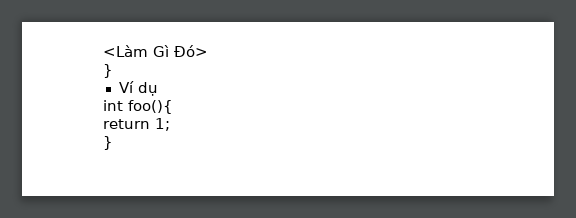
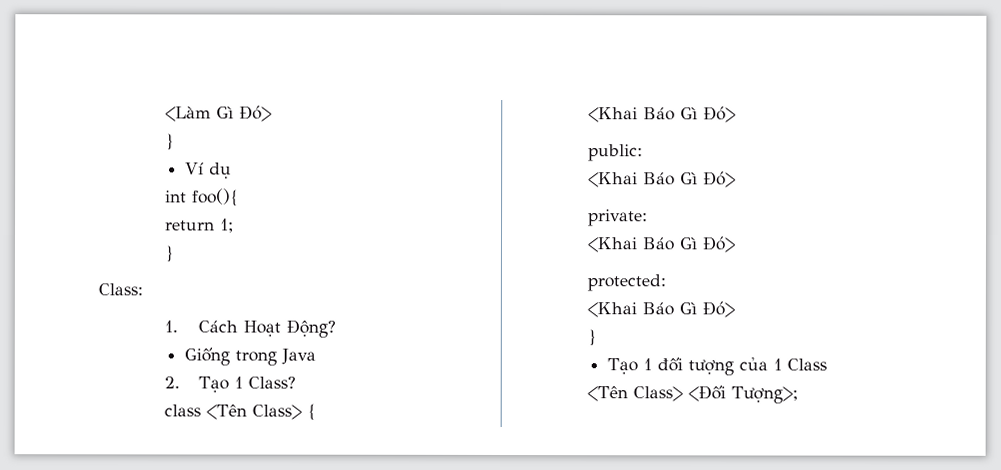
(114, 143) none -> [98,283,143,296] [164,319,336,338] [183,347,316,366] [164,376,296,393] [164,403,318,421] [588,106,737,123] [588,144,644,162] [588,171,737,188] [588,209,649,227] [587,236,736,253] [587,274,667,292] [587,301,736,318] [587,329,598,347] [606,357,827,376] [587,385,799,404] // Class: // 1. Cách Hoạt Động? // Giống trong Java // 2. Tạo 1 Class? // class <Tên Class> { // <Khai Báo Gì Đó> // public: // <Khai Báo Gì Đó> // private: // <Khai Báo Gì Đó> // protected: // <Khai Báo Gì Đó> // } // Tạo 1 đối tượng của 1 Class // <Tên Class> <Đối Tượng>;

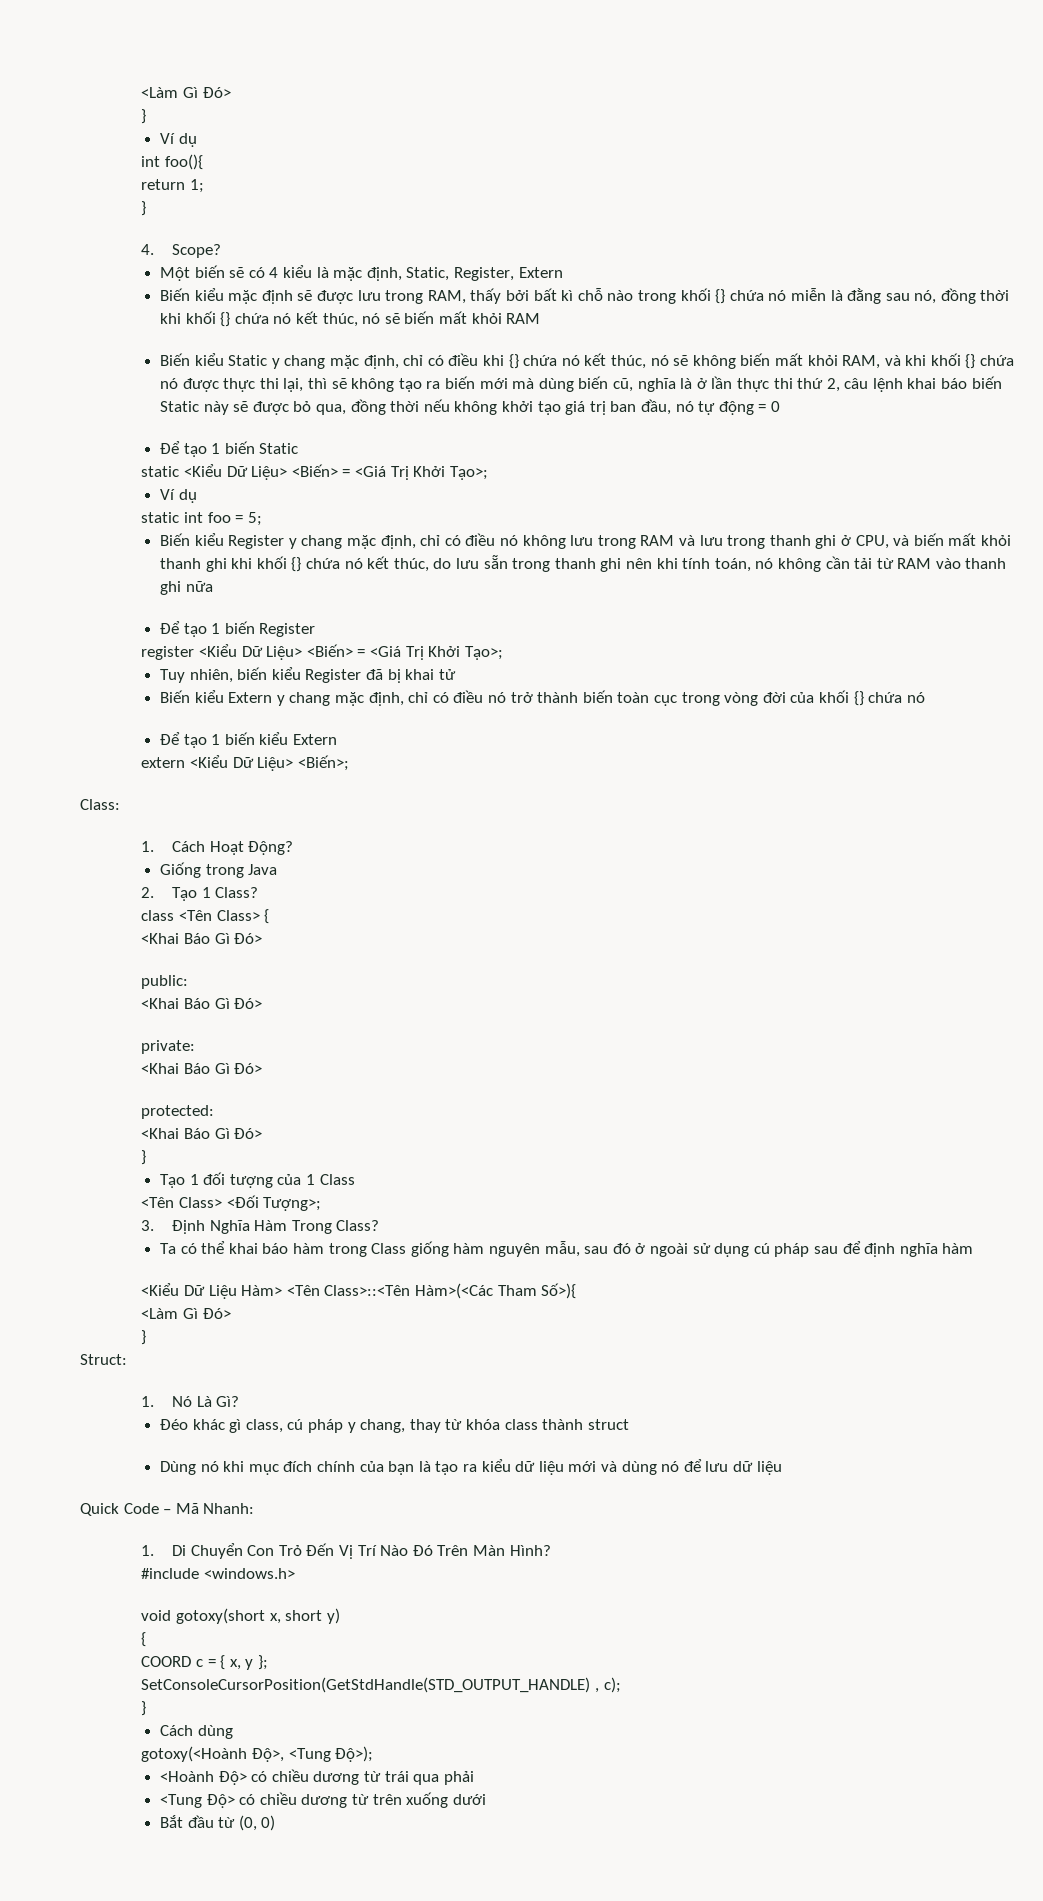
(175, 254) none -> [141,244,222,258] [160,265,563,281] [160,288,1010,304] [160,311,541,327] [160,353,1015,369] [160,376,1002,392] [160,399,780,415] [160,441,299,457] [141,464,488,480] [160,489,197,503] [141,512,262,526] [160,533,1011,549] [160,555,1007,572] [160,581,213,595] [160,621,316,637] [141,644,503,660] [160,667,456,683] [160,690,925,706] [160,732,338,748] [141,755,349,771] // 4. Scope? // Một biến sẽ có 4 kiểu là mặc định, Static, Register, Extern // Biến kiểu mặc định sẽ được lưu trong RAM, thấy bởi bất kì chỗ nào trong khối {} chứa nó miễn là đằng sau nó, đồng thời khi khối {} chứa nó kết thúc, nó sẽ biến mất khỏi RAM // Biến kiểu Static y chang mặc định, chỉ có điều khi {} chứa nó kết thúc, nó sẽ không biến mất khỏi RAM, và khi khối {} chứa nó được thực thi lại, thì sẽ không tạo ra biến mới mà dùng biến cũ, nghĩa là ở lần thực thi thứ 2, câu lệnh khai báo biến Static này sẽ được bỏ qua, đồng thời nếu không khởi tạo giá trị ban đầu, nó tự động = 0 // Để tạo 1 biến Static // static <Kiểu Dữ Liệu> <Biến> = <Giá Trị Khởi Tạo>; // Ví dụ // static int foo = 5; // Biến kiểu Register y chang mặc định, chỉ có điều nó không lưu trong RAM và lưu trong thanh ghi ở CPU, và biến mất khỏi thanh ghi khi khối {} chứa nó kết thúc, do lưu sẵn trong thanh ghi nên khi tính toán, nó không cần tải từ RAM vào thanh ghi nữa // Để tạo 1 biến Register // register <Kiểu Dữ Liệu> <Biến> = <Giá Trị Khởi Tạo>; // Tuy nhiên, biến kiểu Register đã bị khai tử // Biến kiểu Extern y chang mặc định, chỉ có điều nó trở thành biến toàn cục trong vòng đời của khối {} chứa nó // Để tạo 1 biến kiểu Extern // extern <Kiểu Dữ Liệu> <Biến>;
(799, 395) none -> [141,1220,380,1234] [160,1241,974,1257] [141,1283,577,1299] [141,1308,231,1319] [141,1330,147,1345] [80,1354,127,1365] [141,1396,240,1407] [160,1419,629,1433] [160,1459,782,1475] [80,1503,255,1516] [141,1543,551,1559] [141,1568,296,1579] [141,1608,340,1624] [141,1632,147,1647] [141,1655,268,1670] [141,1677,621,1693] [141,1701,147,1716] [160,1725,233,1739] [141,1746,374,1762] [160,1769,474,1785] [160,1792,486,1808] [160,1815,276,1831] // 3. Định Nghĩa Hàm Trong Class? // Ta có thể khai báo hàm trong Class giống hàm nguyên mẫu, sau đó ở ngoài sử dụng cú pháp sau để định nghĩa hàm // <Kiểu Dữ Liệu Hàm> <Tên Class>::<Tên Hàm>(<Các Tham Số>){ // <Làm Gì Đó> // } // Struct: // 1. Nó Là Gì? // Đéo khác gì class, cú pháp y chang, thay từ khóa class thành struct // Dùng nó khi mục đích chính của bạn là tạo ra kiểu dữ liệu mới và dùng nó để lưu dữ liệu // Quick Code – Mã Nhanh: // 1. Di Chuyển Con Trỏ Đến Vị Trí Nào Đó Trên Màn Hình? // #include <windows.h> // void gotoxy(short x, short y) // { // COORD c = { x, y }; // SetConsoleCursorPosition(GetStdHandle(STD_OUTPUT_HANDLE) , c); // } // Cách dùng // gotoxy(<Hoành Độ>, <Tung Độ>); // <Hoành Độ> có chiều dương từ trái qua phải // <Tung Độ> có chiều dương từ trên xuống dưới // Bắt đầu từ (0, 0)

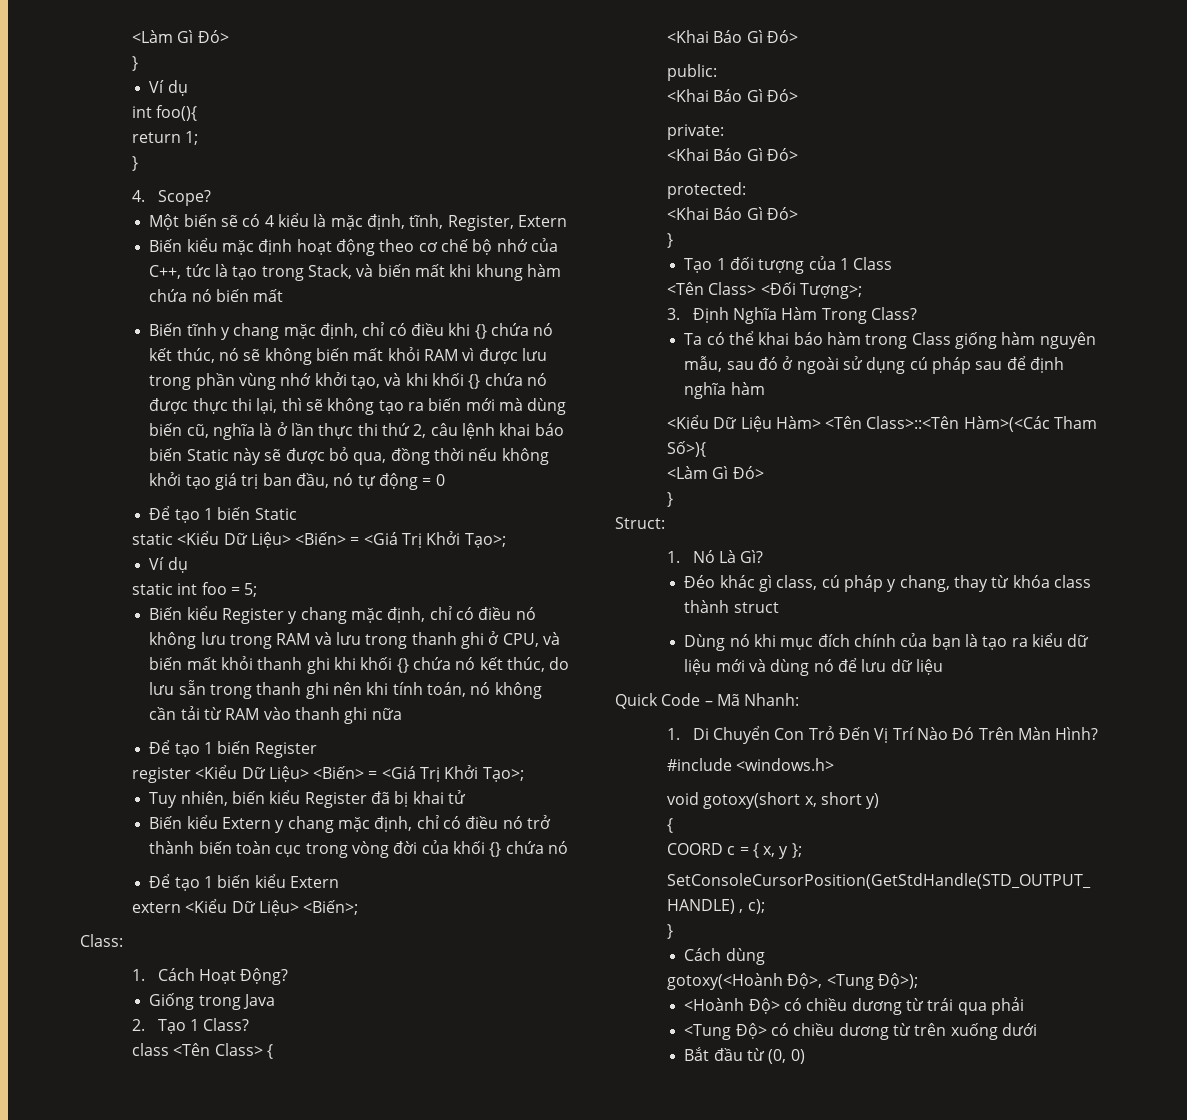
[406,267,450,281] Static, -> [409,214,444,229] tĩnh,
[297,288,1010,304] [160,311,541,327] [160,353,268,366] sẽ được lưu trong RAM, thấy bởi bất kì chỗ nào trong khối {} chứa nó miễn là đằng sau nó, đồng thời khi khối {} chứa nó kết thúc, nó sẽ biến mất khỏi RAM // Biến kiểu Static -> [296,238,558,256] [149,264,561,281] [149,289,284,302] [149,323,217,336] hoạt động theo cơ chế bộ nhớ của C++, tức là tạo trong Stack, và biến mất khi khung hàm chứa nó biến mất // Biến tĩnh
[842,355,881,369] RAM, -> [424,348,547,364] [149,372,381,390] RAM vì được lưu trong phần vùng nhớ khởi tạo,

